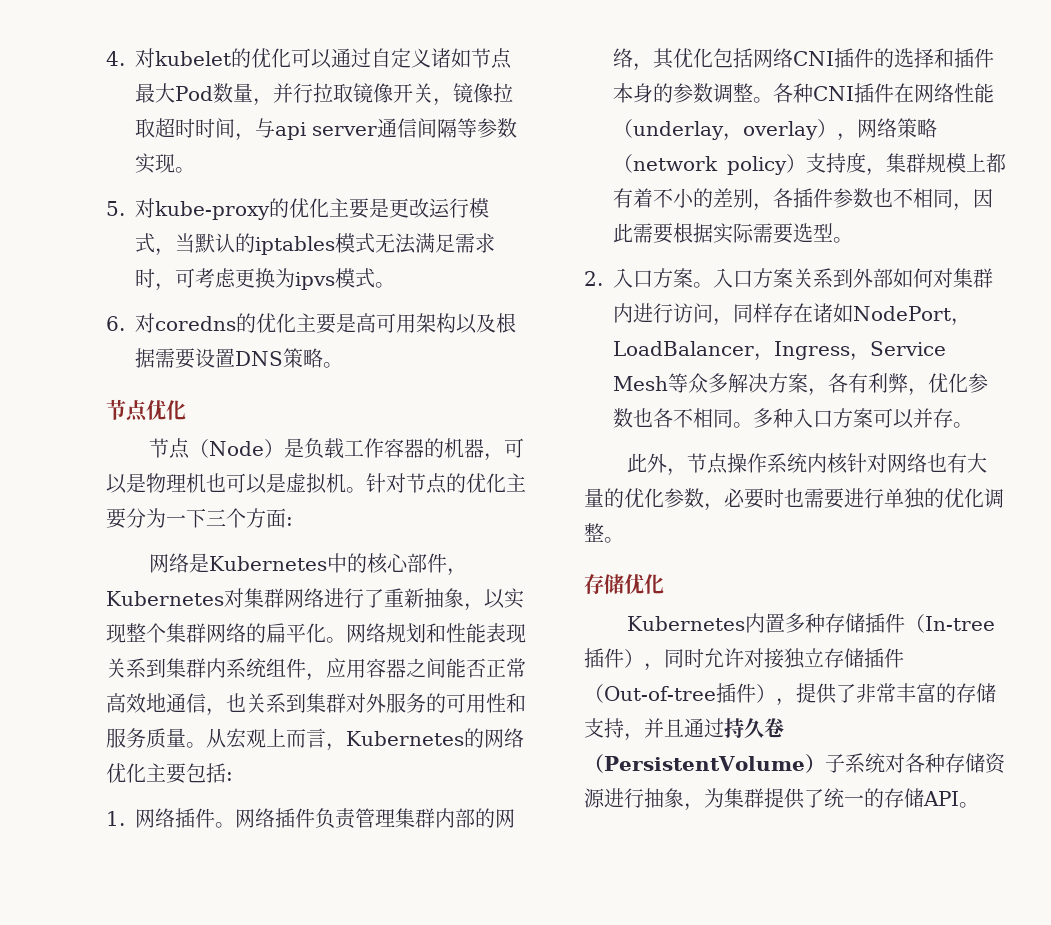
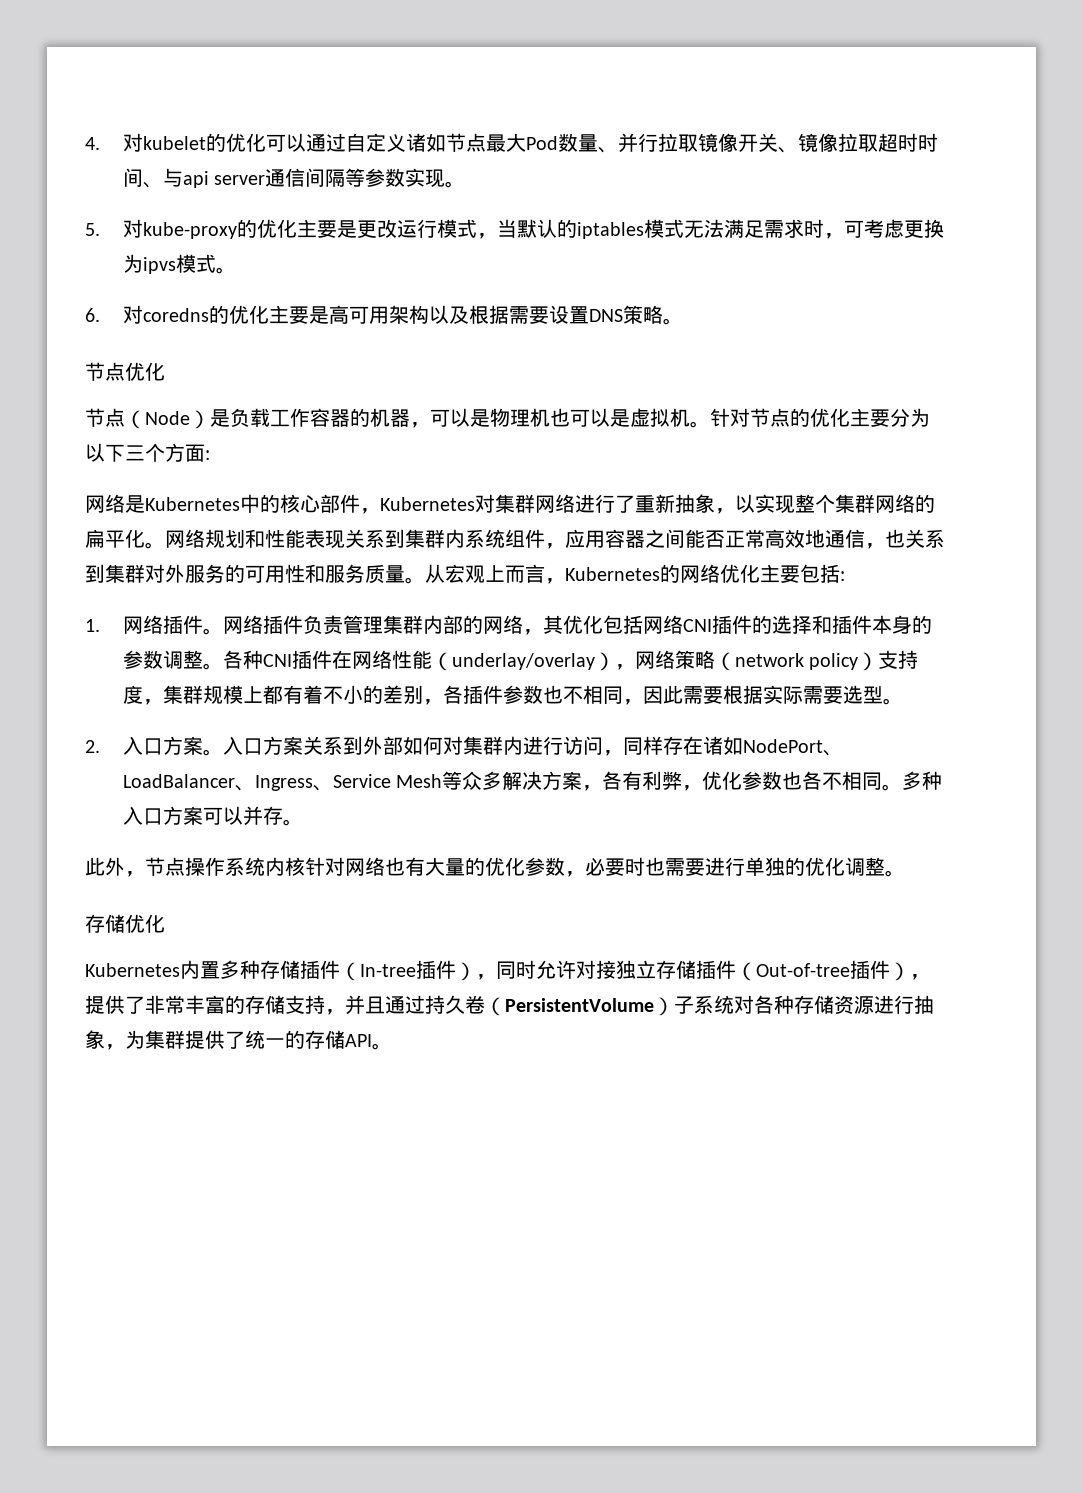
[252,98,273,106] ， -> [597,147,618,153] 、
[432,98,453,106] ， -> [777,147,798,153] 、
[235,133,255,141] ， -> [142,182,163,188] 、
[166,515,186,526] 一 -> [85,443,105,462] 以
[633,121,818,141] underlay，overlay -> [451,653,595,670] underlay/overlay
[950,318,971,326] [613,341,870,361] ，LoadBalancer，Ingress， -> [822,750,843,756] [122,774,333,791] 、LoadBalancer、Ingress、

